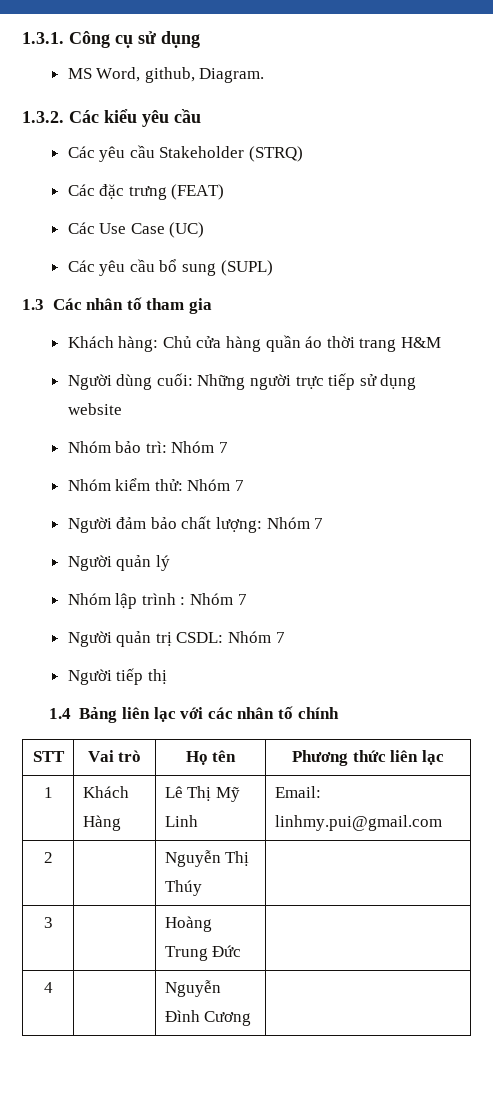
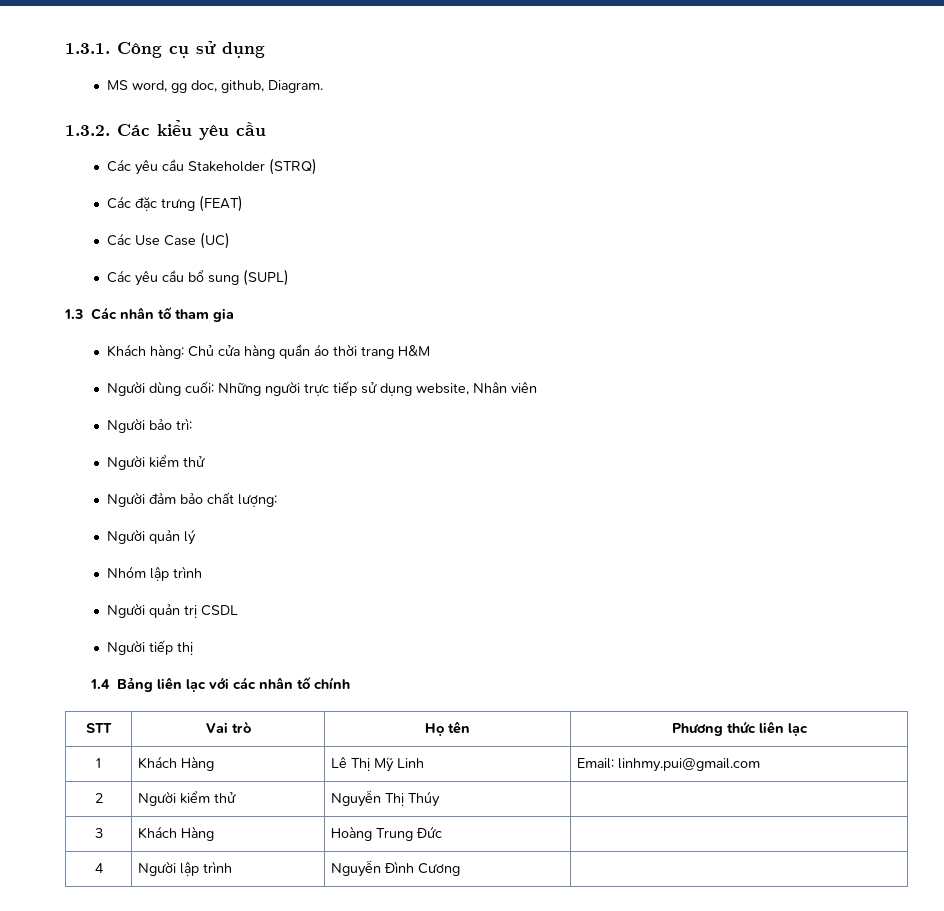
[96,67,141,82] Word, -> [131,80,217,93] word, gg doc,
[67,403,122,415] [67,441,229,453] [67,478,245,491] website // Nhóm bảo trì: Nhóm 7 // Nhóm kiểm thử: Nhóm 7 -> [415,382,537,395] [106,418,192,433] [106,455,205,470] website, Nhân viên // Người bảo trì: // Người kiểm thử
[266,517,324,529] Nhóm 7 -> (277, 500) none
[180,593,247,605] : Nhóm 7 -> (202, 572) none
[176,631,285,643] CSDL: Nhóm 7 -> [200,605,238,616] CSDL
(53, 857) none -> [137,791,236,806] Người kiểm thử
(53, 922) none -> [137,826,214,841] Khách Hàng
(53, 987) none -> [137,861,232,876] Người lập trình

